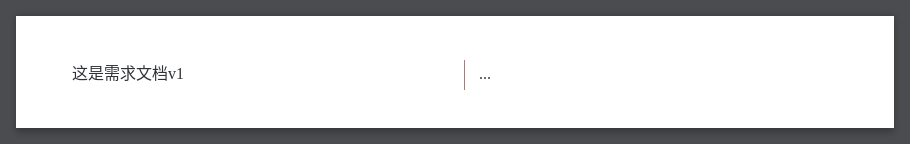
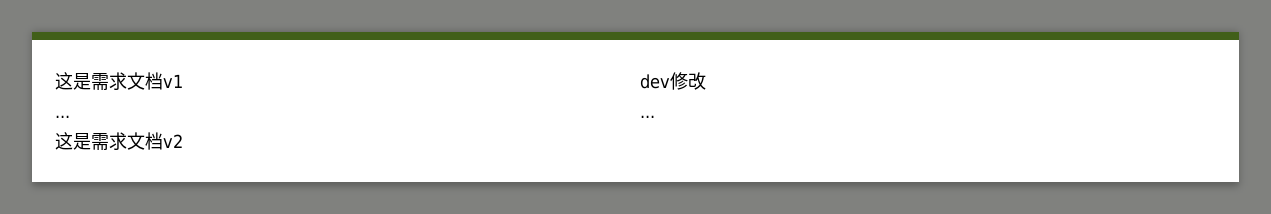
(491, 78) none -> [55,132,183,150] [640,72,706,90] [640,115,655,118] // 这是需求文档v2 // dev修改 // ...

